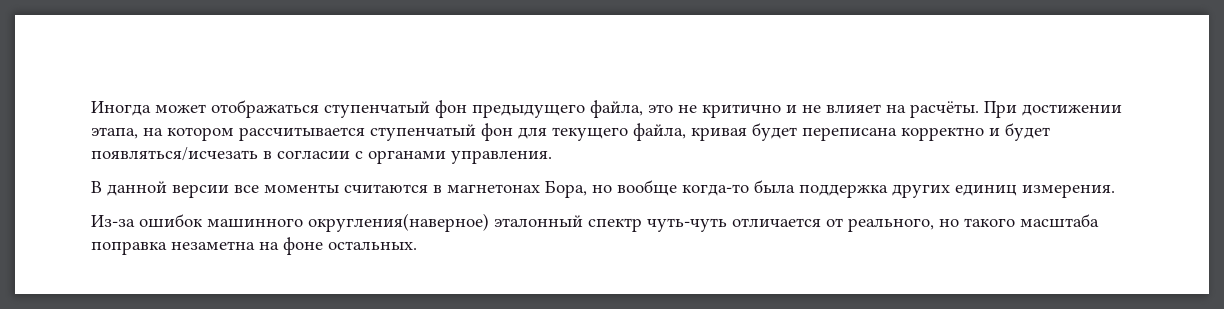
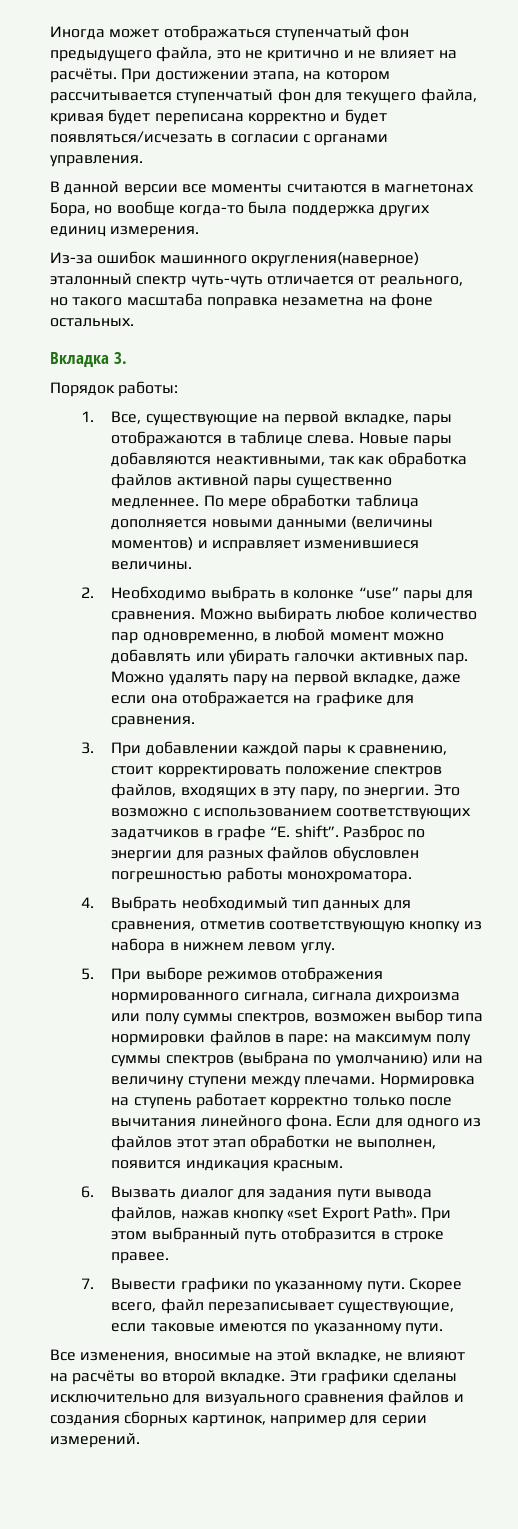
(417, 245) none -> [50,352,127,367] [50,381,179,397] [80,411,453,426] [111,431,453,447] [111,452,467,468] [111,473,393,489] [111,494,419,510] [111,516,434,530] [111,537,420,552] [111,561,193,570] [80,586,474,602] [111,607,477,623] [111,628,445,644] [111,649,469,665] [111,671,462,686] [111,691,415,707] [111,716,196,728] [80,741,448,757] [111,766,443,778] [111,783,460,799] [111,808,472,820] [111,825,426,841] [111,846,419,862] [111,867,413,883] [80,896,411,912] [111,921,482,933] [111,938,335,954] [80,967,384,983] [111,992,461,1004] [111,1009,484,1025] [111,1030,472,1046] [111,1051,484,1067] [111,1073,475,1088] [111,1093,453,1109] [111,1114,482,1130] [111,1135,437,1151] [111,1160,344,1172] [80,1186,433,1201] [111,1206,452,1222] [111,1227,445,1243] [111,1252,170,1264] [80,1277,463,1293] [111,1298,455,1314] [111,1323,444,1335] [50,1349,466,1363] [50,1369,458,1385] [50,1390,464,1406] [50,1411,427,1427] [50,1433,140,1448] // Вкладка 3. // Порядок работы: // 1. Все, существующие на первой вкладке, пары отображаются в таблице слева. Новые пары добавляются неактивными, так как обработка файлов активной пары существенно медленнее. По мере обработки таблица дополняется новыми данными (величины моментов) и исправляет изменившиеся величины. // 2. Необходимо выбрать в колонке “use” пары для сравнения. Можно выбирать любое количество пар одновременно, в любой момент можно добавлять или убирать галочки активных пар. Можно удалять пару на первой вкладке, даже если она отображается на графике для сравнения. // 3. При добавлении каждой пары к сравнению, стоит корректировать положение спектров файлов, входящих в эту пару, по энергии. Это возможно с использованием соответствующих задатчиков в графе “E. shift”. Разброс по энергии для разных файлов обусловлен погрешностью работы монохроматора. // 4. Выбрать необходимый тип данных для сравнения, отметив соответствующую кнопку из набора в нижнем левом углу. // 5. При выборе режимов отображения нормированного сигнала, сигнала дихроизма или полу суммы спектров, возможен выбор типа нормировки файлов в паре: на максимум полу суммы спектров (выбрана по умолчанию) или на величину ступени между плечами. Нормировка на ступень работает корректно только после вычитания линейного фона. Если для одного из файлов этот этап обработки не выполнен, появится индикация красным. // 6. Вызвать диалог для задания пути вывода файлов, нажав кнопку «set Export Path». При этом выбранный путь отобразится в строке правее. // 7. Вывести графики по указанному пути. Скорее всего, файл перезаписывает существующие, если таковые имеются по указанному пути. // Все изменения, вносимые на этой вкладке, не влияют на расчёты во второй вкладке. Эти графики сделаны исключительно для визуального сравнения файлов и создания сборных картинок, например для серии измерений.

